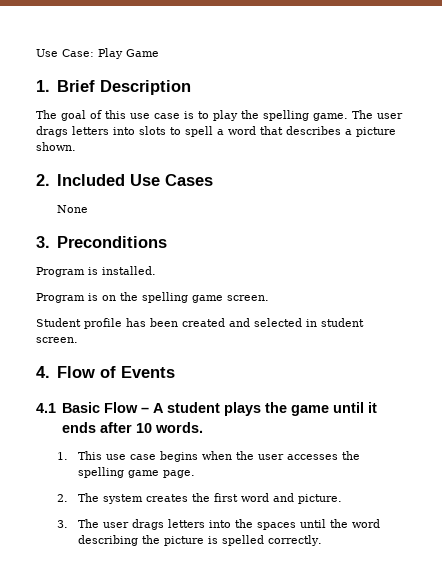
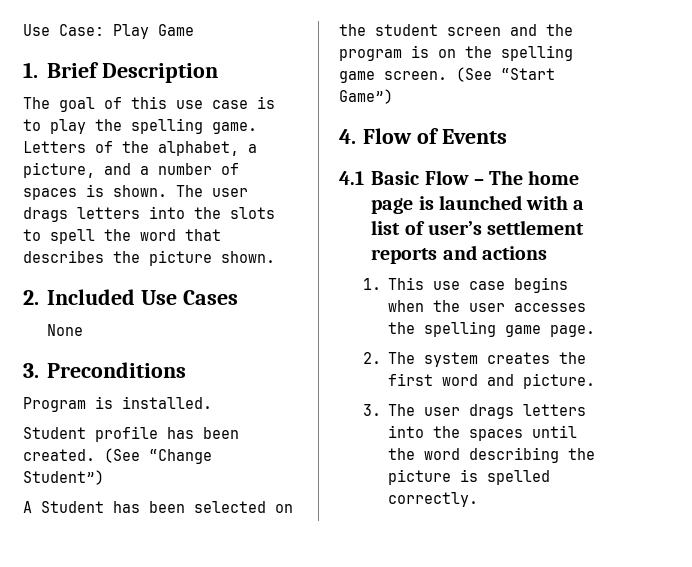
[352,110,403,119] [36,126,135,137] The user drags letters into -> [23,141,257,156] [23,162,239,178] [23,184,248,200] [23,206,221,222] Letters of the alphabet, a picture, and a number of spaces is shown. The user drags letters into the
[217,129,224,135] a -> [104,229,131,241] the
[345,129,352,135] a -> [113,251,140,263] the
[36,293,85,303] Program -> [23,426,239,442] [23,448,212,464] [23,470,104,485] [23,501,293,513] [339,24,573,36] [339,49,402,61] Student profile has been created. (See “Change Student”) // A Student has been selected on the student screen and the program
[36,318,364,329] [36,337,78,343] // Student profile has been created and selected in student screen. -> [456,67,555,82] [339,89,393,104] (See “Start Game”)
[152,402,377,416] [61,422,203,433] A student plays the game until it ends after 10 words. -> [489,170,580,185] [371,195,585,214] [371,220,585,235] [371,245,547,264] The home page is launched with a list of user’s settlement reports and actions

